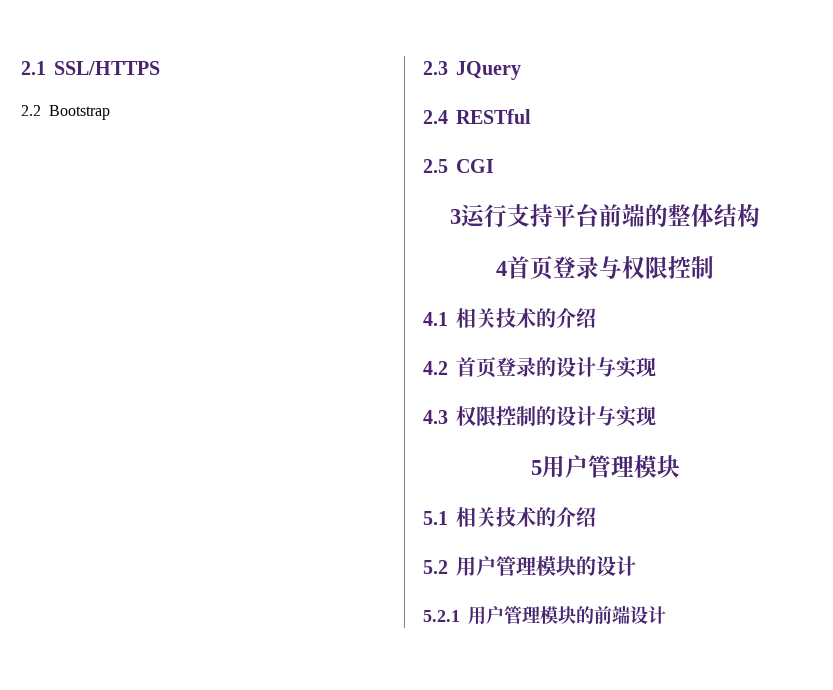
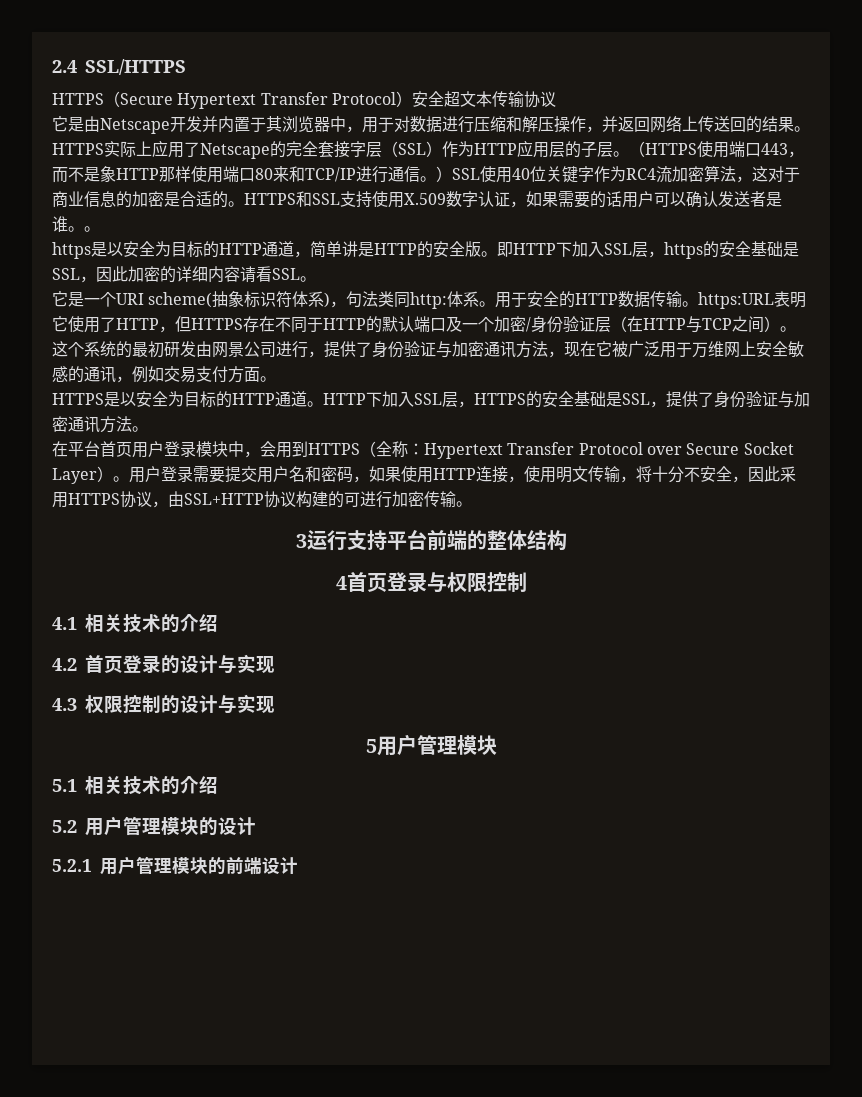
[21,61,46,75] 2.1 -> [52,60,77,73] 2.4
[21,105,110,120] [423,61,521,80] [423,109,531,124] [423,159,494,173] 2.2 Bootstrap // 2.3 JQuery // 2.4 RESTful // 2.5 CGI -> [52,91,556,109] [52,115,810,134] [52,140,804,159] [52,165,800,183] [52,191,782,208] [52,216,100,232] [52,241,799,259] [52,266,316,283] [52,291,807,309] [52,316,796,333] [52,341,804,358] [52,366,276,383] [52,391,810,408] [52,416,148,433] [52,441,794,459] [52,466,796,484] [52,491,472,508] HTTPS（Secure Hypertext Transfer Protocol）安全超文本传输协议 // 它是由Netscape开发并内置于其浏览器中，用于对数据进行压缩和解压操作，并返回网络上传送回的结果。HTTPS实际上应用了Netscape的完全套接字层（SSL）作为HTTP应用层的子层。（HTTPS使用端口443，而不是象HTTP那样使用端口80来和TCP/IP进行通信。）SSL使用40位关键字作为RC4流加密算法，这对于商业信息的加密是合适的。HTTPS和SSL支持使用X.509数字认证，如果需要的话用户可以确认发送者是谁。。 // https是以安全为目标的HTTP通道，简单讲是HTTP的安全版。即HTTP下加入SSL层，https的安全基础是SSL，因此加密的详细内容请看SSL。 // 它是一个URI scheme(抽象标识符体系)，句法类同http:体系。用于安全的HTTP数据传输。https:URL表明它使用了HTTP，但HTTPS存在不同于HTTP的默认端口及一个加密/身份验证层（在HTTP与TCP之间）。这个系统的最初研发由网景公司进行，提供了身份验证与加密通讯方法，现在它被广泛用于万维网上安全敏感的通讯，例如交易支付方面。 // HTTPS是以安全为目标的HTTP通道。HTTP下加入SSL层，HTTPS的安全基础是SSL，提供了身份验证与加密通讯方法。 // 在平台首页用户登录模块中，会用到HTTPS（全称：Hypertext Transfer Protocol over Secure Socket Layer）。用户登录需要提交用户名和密码，如果使用HTTP连接，使用明文传输，将十分不安全，因此采用HTTPS协议，由SSL+HTTP协议构建的可进行加密传输。

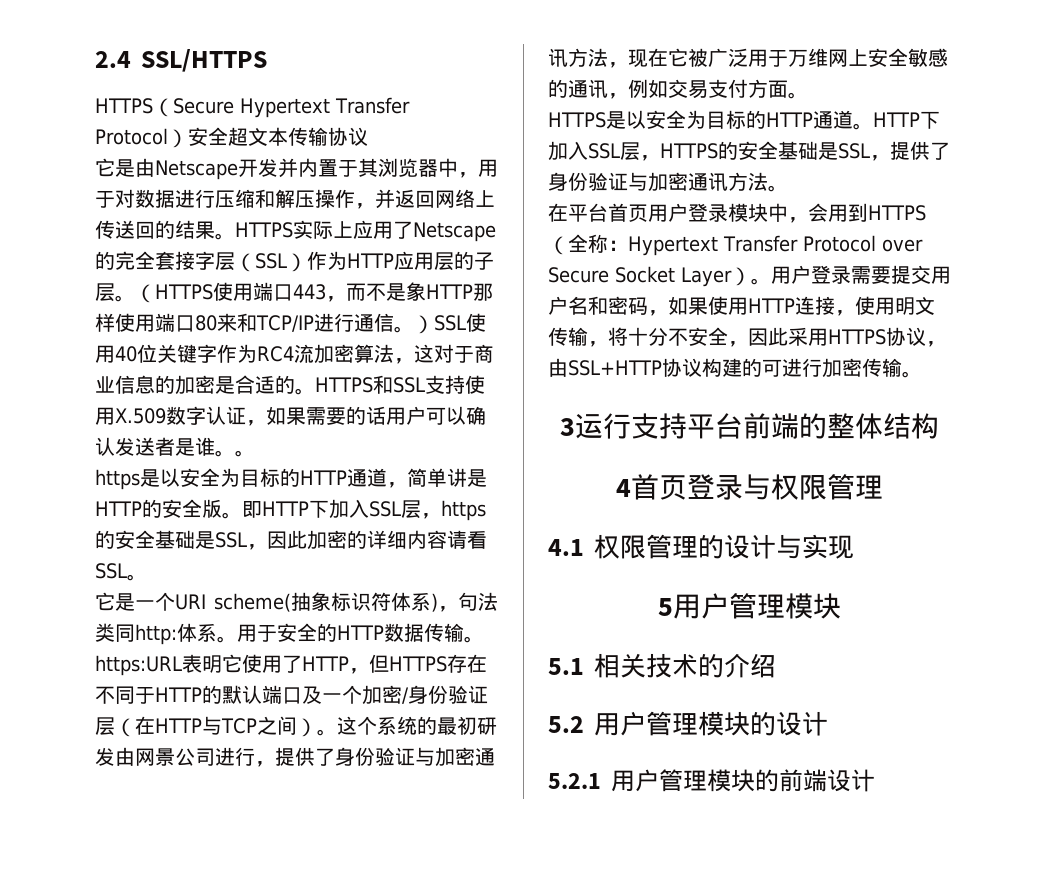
[486,572,527,592] [52,614,218,633] [52,654,275,674] [52,695,161,713] 控制 // 4.1相关技术的介绍 // 4.2首页登录的设计与实现 // 4.3权限控制 -> [827,474,883,500] [548,534,698,559] 管理 // 4.1权限管理

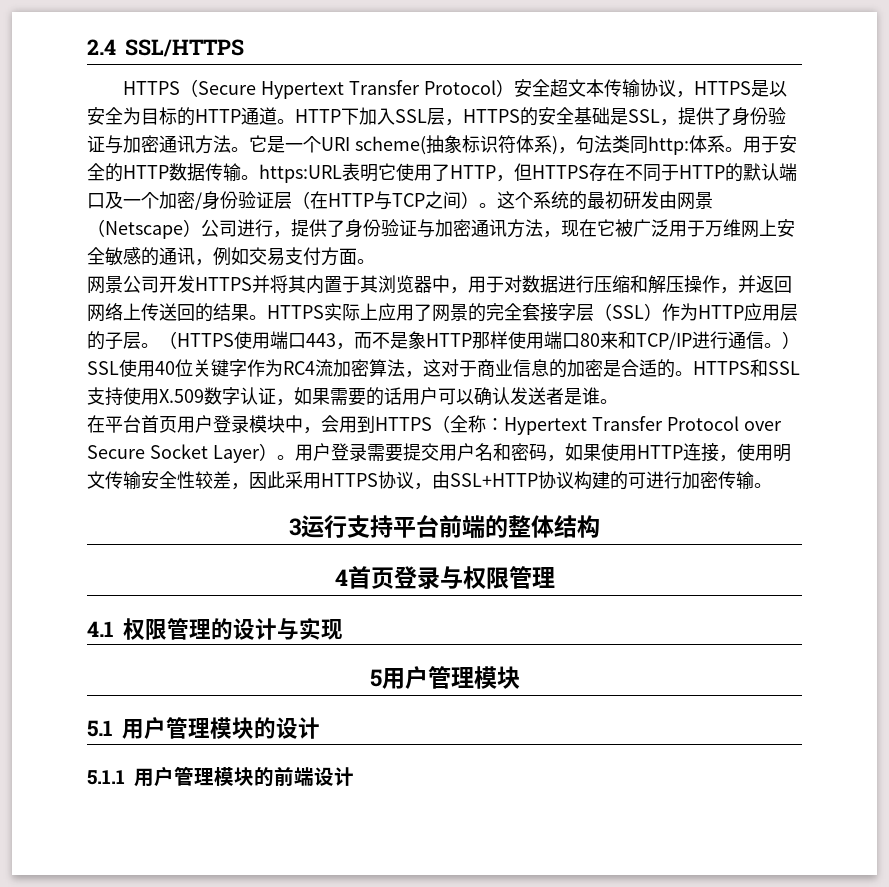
[95,158,298,180] // 它是由Netscape开发并 -> [675,80,787,98] [87,107,786,126] [87,135,797,155] [87,163,797,183] [87,191,713,210] [87,219,795,239] [87,247,375,266] [87,275,306,294] ，HTTPS是以安全为目标的HTTP通道。HTTP下加入SSL层，HTTPS的安全基础是SSL，提供了身份验证与加密通讯方法。它是一个URI scheme(抽象标识符体系)，句法类同http:体系。用于安全的HTTP数据传输。https:URL表明它使用了HTTP，但HTTPS存在不同于HTTP的默认端口及一个加密/身份验证层（在HTTP与TCP之间）。这个系统的最初研发由网景（Netscape）公司进行，提供了身份验证与加密通讯方法，现在它被广泛用于万维网上安全敏感的通讯，例如交易支付方面。 // 网景公司开发HTTPS并将其
[413,222,496,242] Netscape -> [432,304,468,322] 网景
[235,450,255,457] [95,468,487,490] [95,499,486,521] [95,530,487,550] [95,563,147,581] [95,592,498,612] [95,623,484,645] [95,654,487,676] [95,685,488,705] [95,716,497,737] [95,747,495,767] [548,48,948,68] [548,79,808,99] [548,110,940,130] [548,141,950,161] [548,172,788,192] 。 // https是以安全为目标的HTTP通道，简单讲是HTTP的安全版。即HTTP下加入SSL层，https的安全基础是SSL，因此加密的详细内容请看SSL。 // 它是一个URI scheme(抽象标识符体系)，句法类同http:体系。用于安全的HTTP数据传输。https:URL表明它使用了HTTP，但HTTPS存在不同于HTTP的默认端口及一个加密/身份验证层（在HTTP与TCP之间）。这个系统的最初研发由网景公司进行，提供了身份验证与加密通讯方法，现在它被广泛用于万维网上安全敏感的通讯，例如交易支付方面。 // HTTPS是以安全为目标的HTTP通道。HTTP下加入SSL层，HTTPS的安全基础是SSL，提供了身份验证与加密通讯方法。 -> (618, 401) none
[588,327,728,347] ，将十分不安全 -> [141,471,231,489] 安全性较差
[594,653,776,678] [548,716,584,733] 相关技术的介绍 // 5.2 -> (113, 728) none
[548,773,601,789] 5.2.1 -> [87,770,125,785] 5.1.1

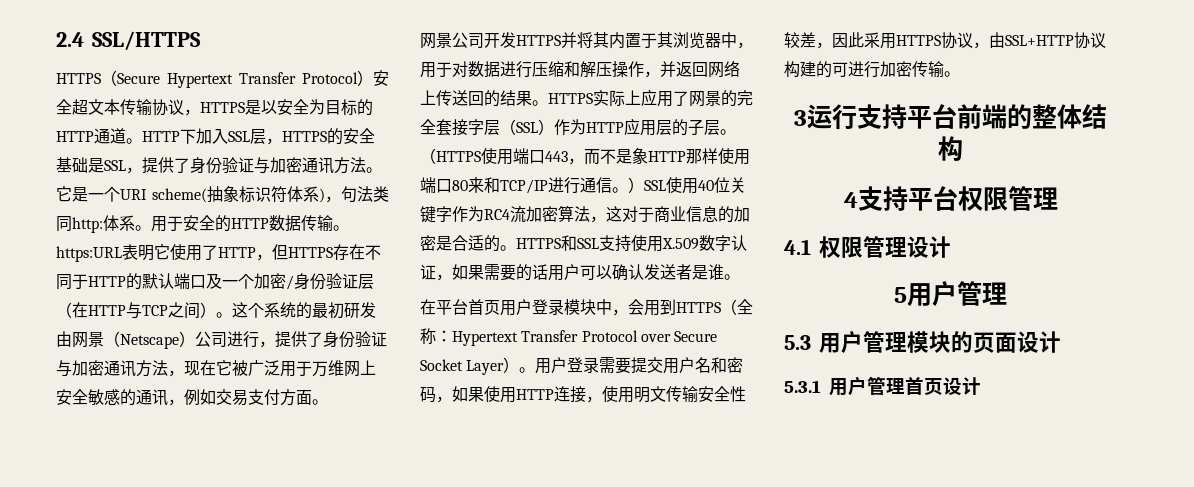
[347,566,463,590] 首页登录与 -> [857,186,958,211] 支持平台
[211,617,343,640] 的设计与实现 -> [907,236,951,258] 设计
[473,666,520,689] [87,717,320,739] [87,766,314,787] 模块 // 5.1用户管理模块的设计 // 5.1.1用户管理模块的前端 -> [784,331,1061,353] [784,376,943,396] // 5.3用户管理模块的页面设计 // 5.3.1用户管理首页

